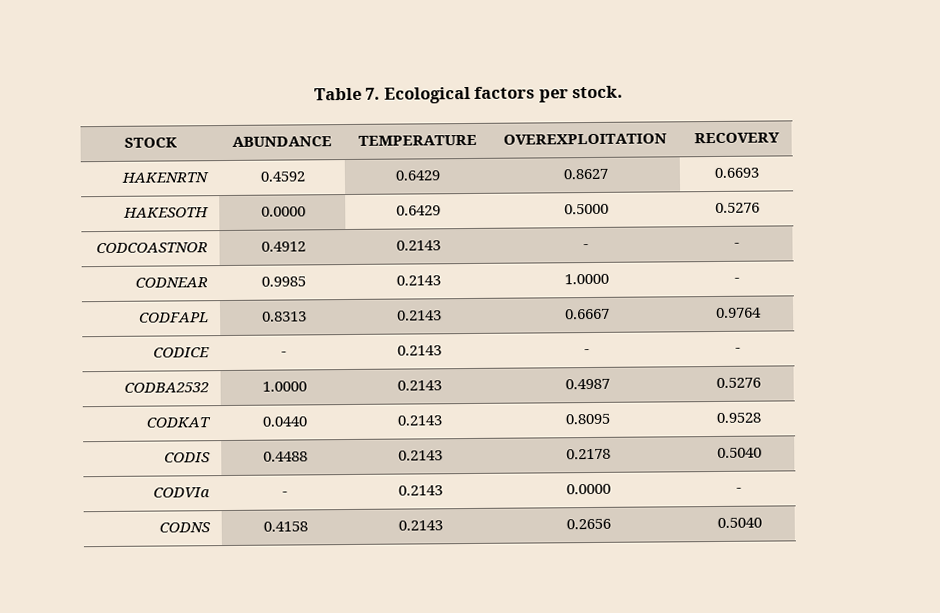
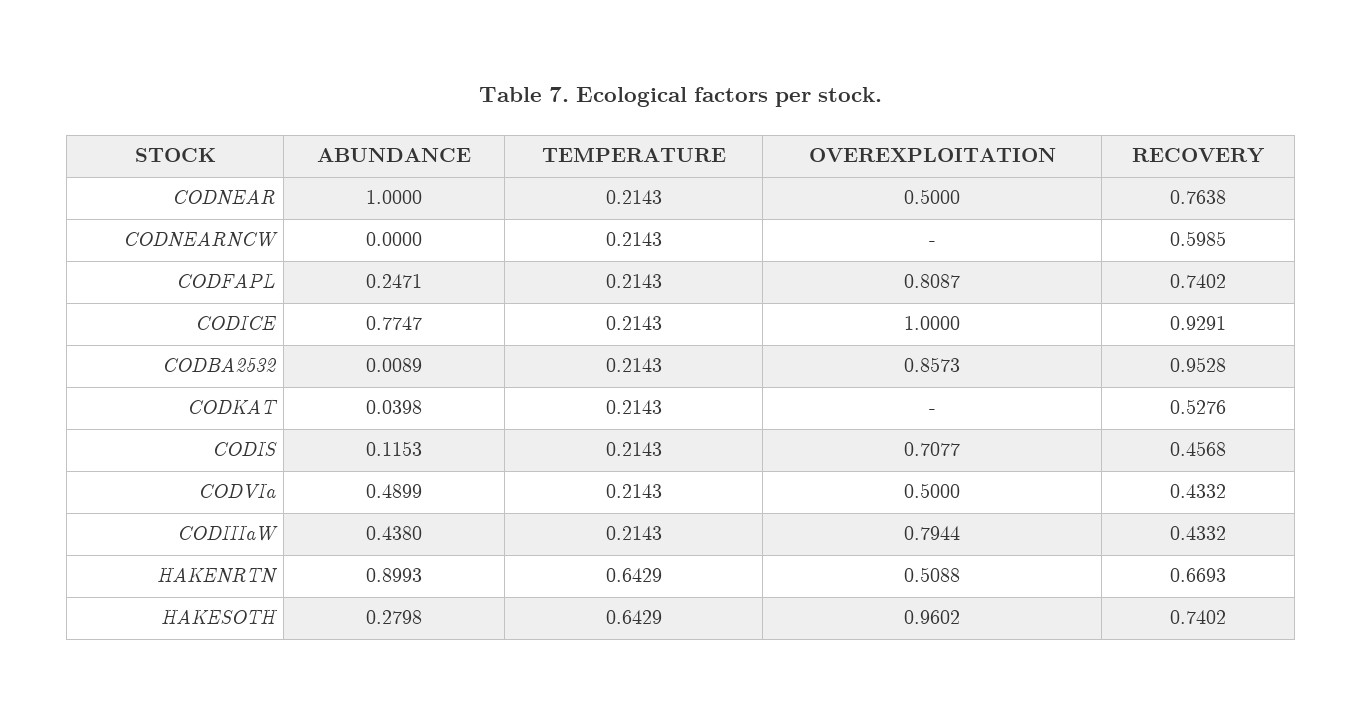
(780, 138) none -> [172,189,276,205] [366,190,422,204] [605,190,662,204] [904,189,960,204] [1170,190,1226,204] [123,231,279,247] [366,232,422,246] [605,232,662,246] [928,241,936,246] [1170,231,1226,246] [176,273,276,289] [366,274,422,288] [605,274,662,288] [904,274,960,288] [1170,274,1226,288] [195,315,277,330] [366,316,422,330] [605,316,662,330] [904,316,960,330] [1170,316,1226,330] [162,358,278,372] [366,358,422,372] [605,358,662,372] [904,357,960,372] [1170,357,1226,372] [187,399,279,414] [366,400,422,414] [605,400,662,414] [928,409,936,414] [1170,399,1226,414] [212,441,278,456] [366,441,422,456] [605,442,662,456] [904,442,960,456] [1170,441,1226,456] [198,483,277,498] [366,484,422,498] [605,484,662,498] [904,483,960,498] [1170,484,1226,498] [177,525,279,541] [366,526,422,540] [605,526,662,540] [904,526,960,540] [1170,526,1226,540] // CODNEAR | 1.0000 | 0.2143 | 0.5000 | 0.7638 // CODNEARNCW | 0.0000 | 0.2143 | - | 0.5985 // CODFAPL | 0.2471 | 0.2143 | 0.8087 | 0.7402 // CODICE | 0.7747 | 0.2143 | 1.0000 | 0.9291 // CODBA2532 | 0.0089 | 0.2143 | 0.8573 | 0.9528 // CODKAT | 0.0398 | 0.2143 | - | 0.5276 // CODIS | 0.1153 | 0.2143 | 0.7077 | 0.4568 // CODVIa | 0.4899 | 0.2143 | 0.5000 | 0.4332 // CODIIIaW | 0.4380 | 0.2143 | 0.7944 | 0.4332
[259,171,305,182] [395,170,440,181] [562,168,608,180] 0.4592 | 0.6429 | 0.8627 -> [366,568,422,582] [605,568,662,582] [904,567,960,582] 0.8993 | 0.6429 | 0.5088
[260,206,306,217] [396,205,441,216] [563,203,609,215] [714,202,760,213] [95,242,208,254] [260,241,306,252] [396,240,441,251] [583,244,589,250] [734,242,740,248] [134,277,208,288] [260,276,306,287] [396,275,441,286] [563,273,609,285] [734,277,740,283] [138,312,209,323] [261,311,307,322] [397,310,442,321] [564,308,610,320] [715,307,762,318] [152,347,210,358] [281,351,287,357] [397,345,442,356] [584,349,590,355] [735,347,741,353] [123,382,209,393] [261,381,307,392] [397,380,442,391] [564,378,610,390] [715,377,761,388] [145,417,211,428] [261,416,307,427] [397,415,442,426] [564,413,610,425] [715,412,761,423] [163,452,211,463] [262,451,308,462] [398,450,443,461] [565,448,611,460] [716,447,762,458] [152,487,210,498] [282,491,288,497] [398,485,443,496] [565,483,611,495] [736,487,742,493] [158,522,211,533] [262,521,308,532] [398,520,443,531] [565,518,611,530] [716,517,762,528] 0.0000 | 0.6429 | 0.5000 | 0.5276 // CODCOASTNOR | 0.4912 | 0.2143 | - | - // CODNEAR | 0.9985 | 0.2143 | 1.0000 | - // CODFAPL | 0.8313 | 0.2143 | 0.6667 | 0.9764 // CODICE | - | 0.2143 | - | - // CODBA2532 | 1.0000 | 0.2143 | 0.4987 | 0.5276 // CODKAT | 0.0440 | 0.2143 | 0.8095 | 0.9528 // CODIS | 0.4488 | 0.2143 | 0.2178 | 0.5040 // CODVIa | - | 0.2143 | 0.0000 | - // CODNS | 0.4158 | 0.2143 | 0.2656 | 0.5040 -> [366,610,422,624] [605,610,662,624] [904,610,960,624] [1170,610,1226,624] 0.2798 | 0.6429 | 0.9602 | 0.7402

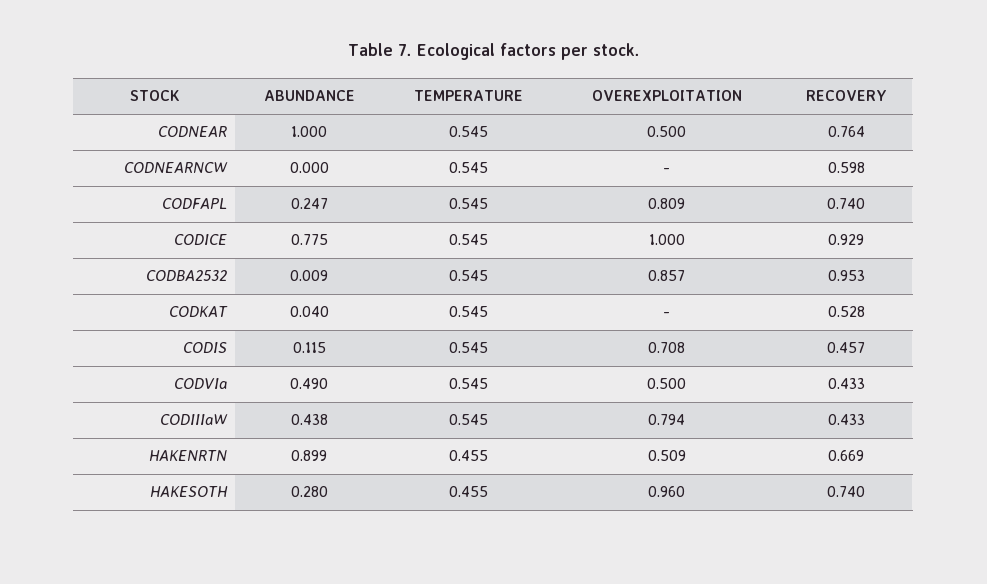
[366,190,422,204] [605,190,662,204] [904,189,960,204] [1170,190,1226,204] 1.0000 | 0.2143 | 0.5000 | 0.7638 -> [291,126,327,137] [448,126,488,137] [647,126,687,137] [827,126,865,137] 1.000 | 0.545 | 0.500 | 0.764
[366,232,422,246] [605,232,662,246] [928,241,936,246] [1170,231,1226,246] 0.0000 | 0.2143 | - | 0.5985 -> [289,162,329,173] [448,162,488,173] [663,168,671,173] [827,162,865,173] 0.000 | 0.545 | - | 0.598
[366,274,422,288] [605,274,662,288] [904,274,960,288] [1170,274,1226,288] [195,315,277,330] [366,316,422,330] [605,316,662,330] [904,316,960,330] [1170,316,1226,330] [162,358,278,372] [366,358,422,372] [605,358,662,372] [904,357,960,372] [1170,357,1226,372] 0.2471 | 0.2143 | 0.8087 | 0.7402 // CODICE | 0.7747 | 0.2143 | 1.0000 | 0.9291 // CODBA2532 | 0.0089 | 0.2143 | 0.8573 | 0.9528 -> [290,198,328,209] [448,198,488,209] [648,198,686,209] [827,198,865,209] [174,234,228,245] [290,234,328,245] [448,234,488,245] [648,234,685,245] [828,234,864,245] [146,270,228,281] [290,270,328,281] [448,270,488,281] [648,270,686,281] [827,270,865,281] 0.247 | 0.545 | 0.809 | 0.740 // CODICE | 0.775 | 0.545 | 1.000 | 0.929 // CODBA2532 | 0.009 | 0.545 | 0.857 | 0.953
[366,400,422,414] [605,400,662,414] [928,409,936,414] [1170,399,1226,414] 0.0398 | 0.2143 | - | 0.5276 -> [289,306,329,317] [448,306,488,317] [663,312,671,317] [827,306,865,317] 0.040 | 0.545 | - | 0.528
[366,441,422,456] [605,442,662,456] [904,442,960,456] [1170,441,1226,456] [198,483,277,498] [366,484,422,498] [605,484,662,498] [904,483,960,498] [1170,484,1226,498] [177,525,279,541] [366,526,422,540] [605,526,662,540] [904,526,960,540] [1170,526,1226,540] [157,567,279,583] [366,568,422,582] [605,568,662,582] [904,567,960,582] [1170,568,1226,582] [161,609,279,624] [366,610,422,624] [605,610,662,624] [904,610,960,624] [1170,610,1226,624] 0.1153 | 0.2143 | 0.7077 | 0.4568 // CODVIa | 0.4899 | 0.2143 | 0.5000 | 0.4332 // CODIIIaW | 0.4380 | 0.2143 | 0.7944 | 0.4332 // HAKENRTN | 0.8993 | 0.6429 | 0.5088 | 0.6693 // HAKESOTH | 0.2798 | 0.6429 | 0.9602 | 0.7402 -> [292,342,326,353] [448,342,488,353] [648,342,686,353] [827,342,865,353] [174,378,228,389] [290,378,328,389] [448,378,488,389] [647,378,687,389] [827,378,865,389] [160,414,229,425] [290,414,328,425] [448,414,488,425] [648,414,686,425] [827,414,865,425] [149,450,228,461] [291,450,327,461] [448,450,488,461] [647,450,686,461] [828,450,864,461] [150,486,229,497] [290,486,328,497] [448,486,488,497] [648,486,686,497] [827,486,865,497] 0.115 | 0.545 | 0.708 | 0.457 // CODVIa | 0.490 | 0.545 | 0.500 | 0.433 // CODIIIaW | 0.438 | 0.545 | 0.794 | 0.433 // HAKENRTN | 0.899 | 0.455 | 0.509 | 0.669 // HAKESOTH | 0.280 | 0.455 | 0.960 | 0.740

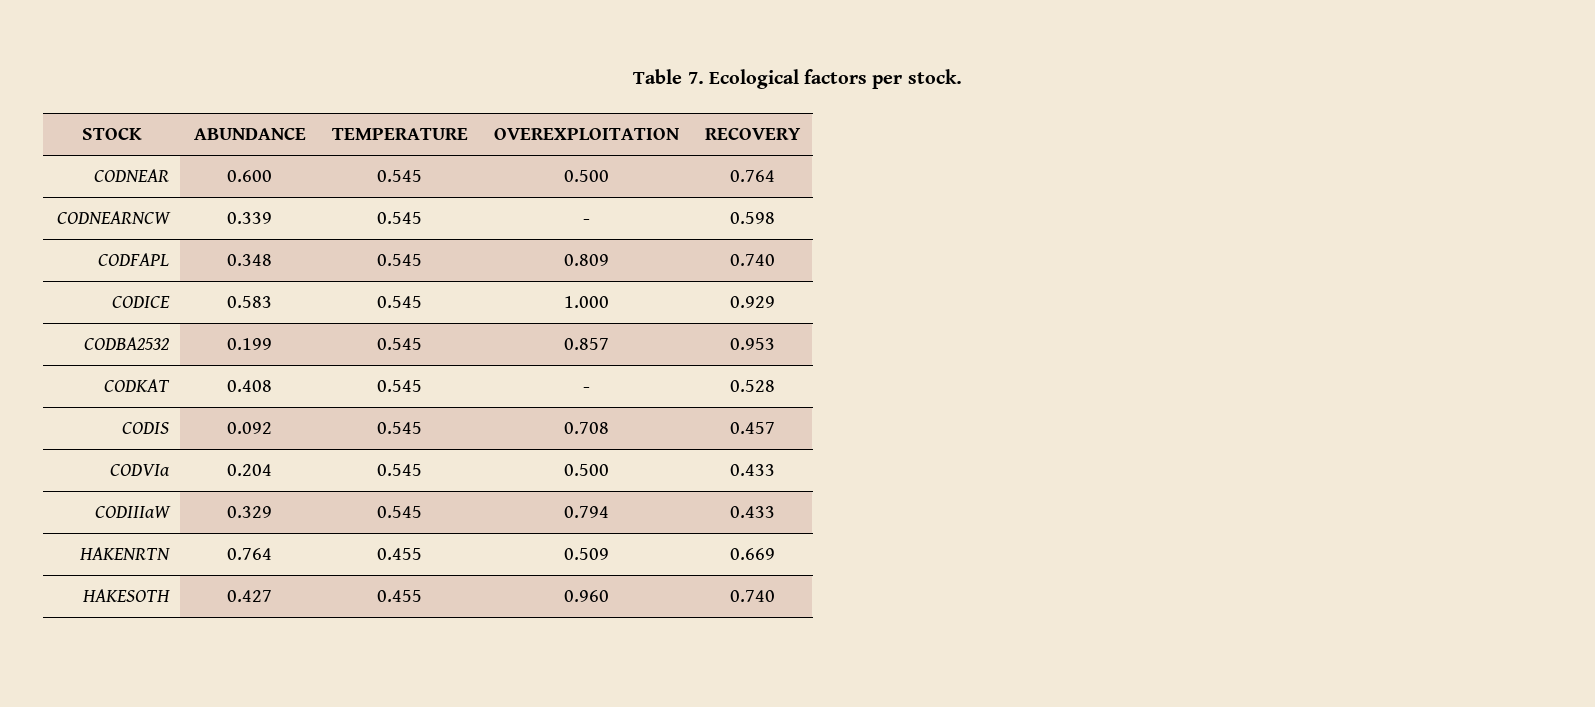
[291,126,327,137] 1.000 -> [227,170,272,182] 0.600
[289,162,329,173] 0.000 -> [227,212,272,224] 0.339
[290,198,328,209] 0.247 -> [227,254,272,266] 0.348
[290,234,328,245] 0.775 -> [227,296,272,308] 0.583
[290,270,328,281] 0.009 -> [227,338,272,350] 0.199
[289,306,329,317] 0.040 -> [227,380,272,392] 0.408
[292,342,326,353] 0.115 -> [227,422,272,434] 0.092
[290,378,328,389] 0.490 -> [227,464,272,476] 0.204
[290,414,328,425] 0.438 -> [227,506,272,518] 0.329
[291,450,327,461] 0.899 -> [227,548,272,560] 0.764
[290,486,328,497] 0.280 -> [227,590,272,602] 0.427

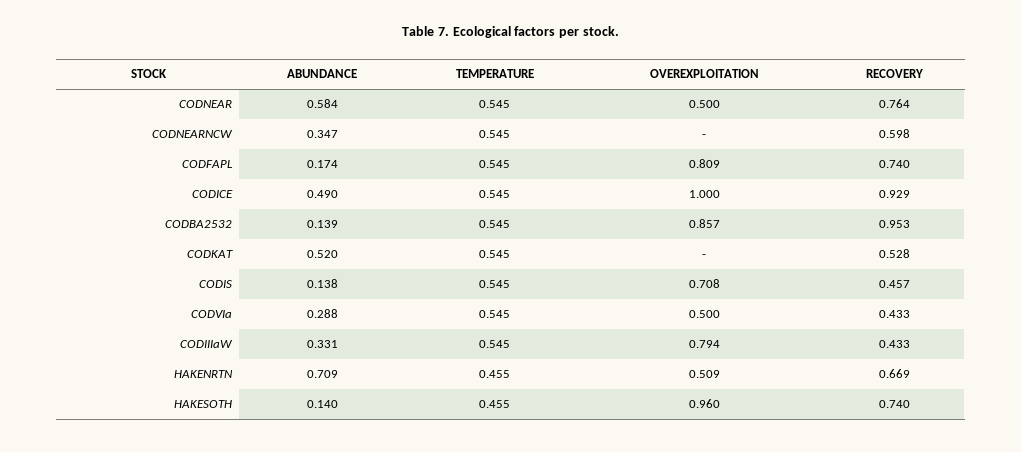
[227,170,272,182] 0.600 -> [306,99,338,108] 0.584
[227,212,272,224] 0.339 -> [306,130,338,138] 0.347
[227,254,272,266] 0.348 -> [306,160,338,168] 0.174
[227,296,272,308] 0.583 -> [306,190,338,198] 0.490
[227,338,272,350] 0.199 -> [306,220,338,228] 0.139
[227,380,272,392] 0.408 -> [306,250,338,258] 0.520
[227,422,272,434] 0.092 -> [306,279,338,288] 0.138
[227,464,272,476] 0.204 -> [306,309,338,318] 0.288
[227,506,272,518] 0.329 -> [306,340,338,348] 0.331
[227,548,272,560] 0.764 -> [306,370,338,378] 0.709
[227,590,272,602] 0.427 -> [306,400,338,408] 0.140

